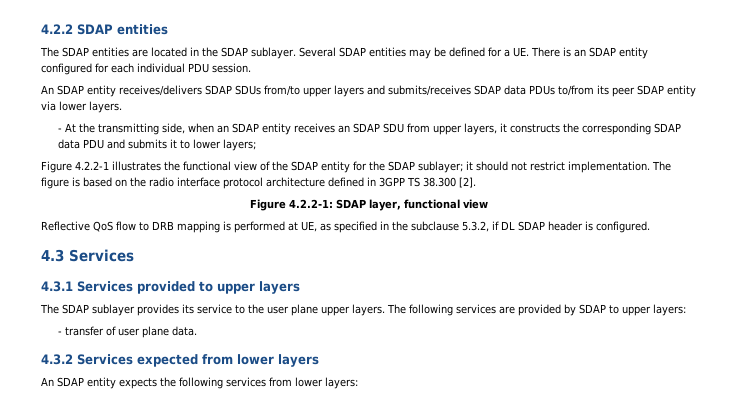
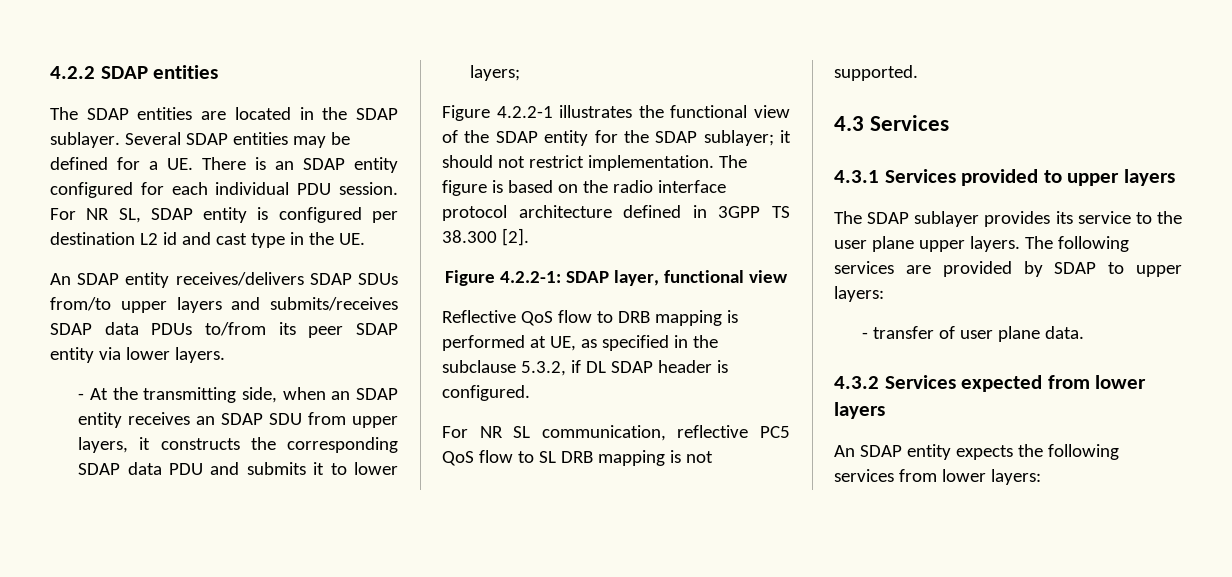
(251, 68) none -> [50,207,398,223] [50,232,365,248] For NR SL, SDAP entity is configured per destination L2 id and cast type in the UE.
(650, 227) none -> [442,425,790,441] [442,450,713,466] [834,65,918,81] // For NR SL communication, reflective PC5 QoS flow to SL DRB mapping is not supported.

